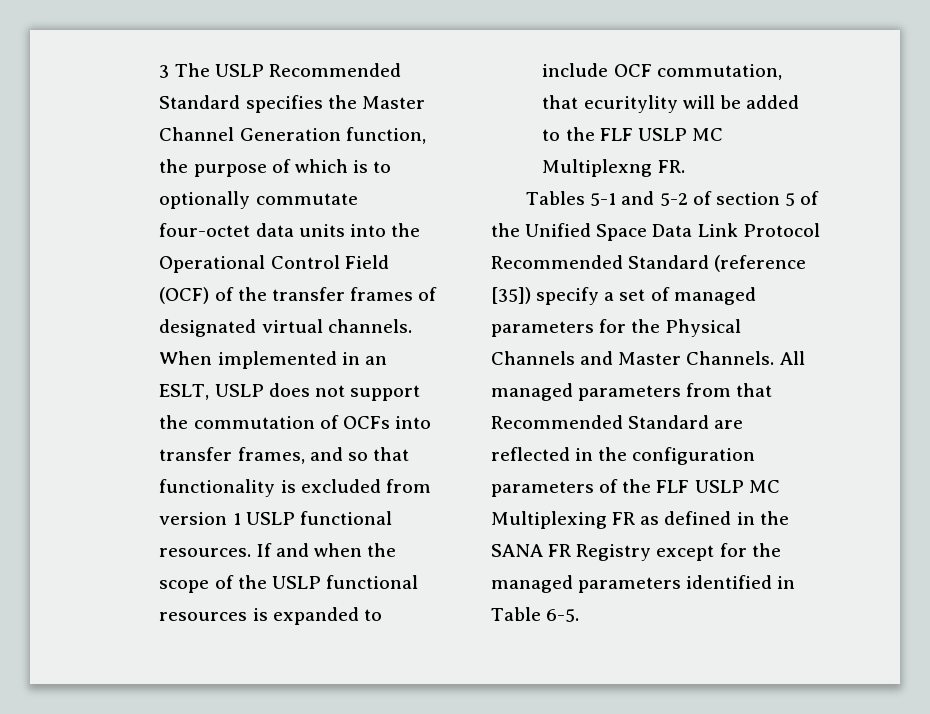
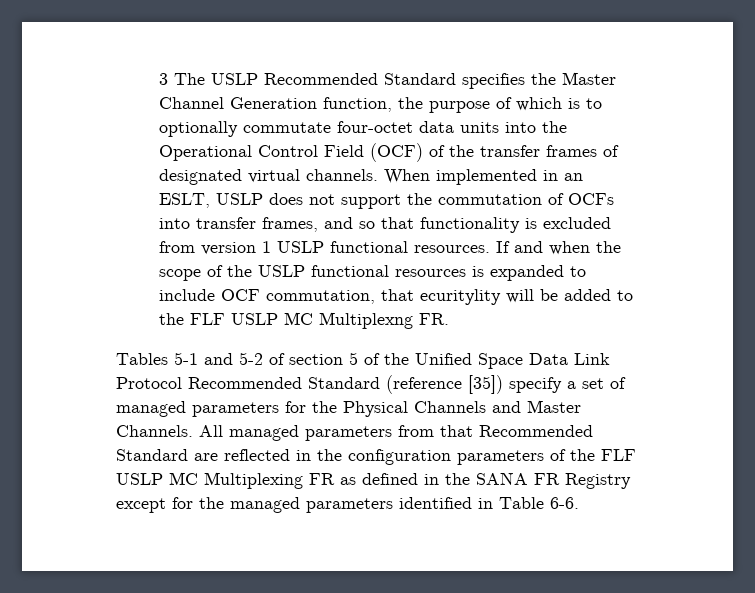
[546,609,580,622] 6-5. -> [550,497,579,509] 6-6.

